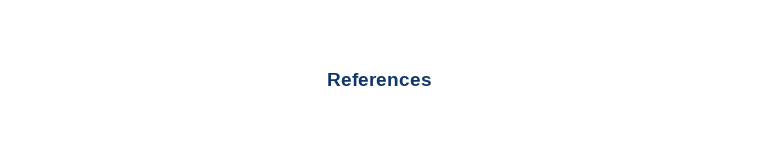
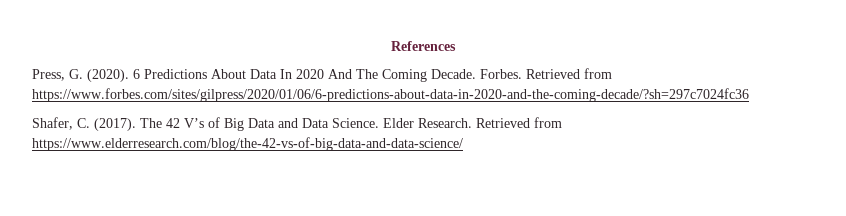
(432, 79) none -> [32,68,612,82] [32,88,749,102] [32,117,562,131] [32,137,463,151] // Press, G. (2020). 6 Predictions About Data In 2020 And The Coming Decade. Forbes. Retrieved from https://www.forbes.com/sites/gilpress/2020/01/06/6-predictions-about-data-in-2020-and-the-coming-decade/?sh=297c7024fc36 // Shafer, C. (2017). The 42 V’s of Big Data and Data Science. Elder Research. Retrieved from https://www.elderresearch.com/blog/the-42-vs-of-big-data-and-data-science/

